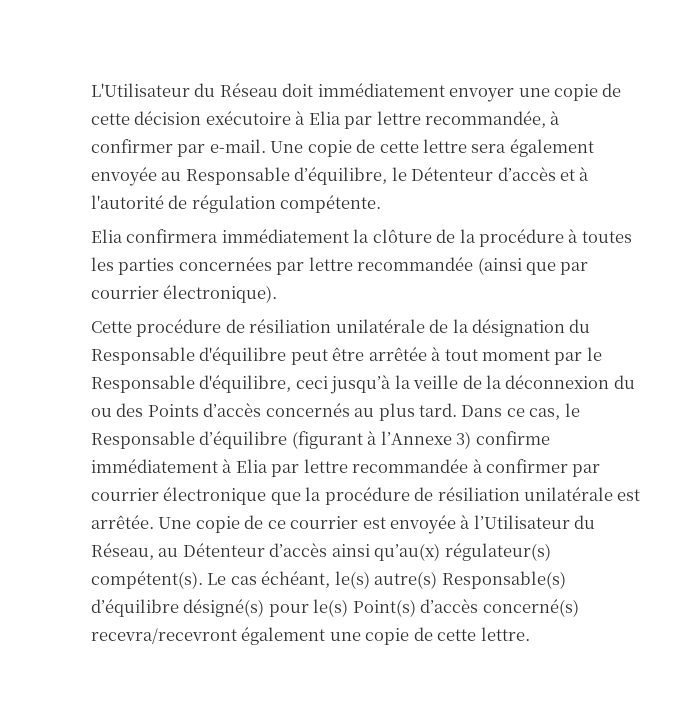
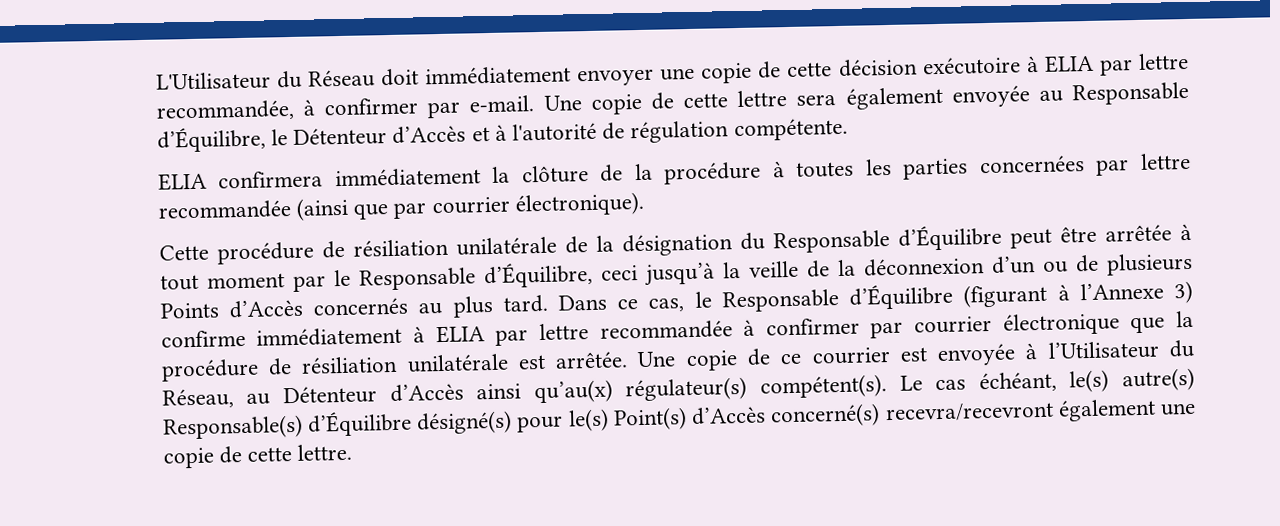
[308,111,341,125] Elia -> [1043,54,1094,73] ELIA
[294,167,388,185] d’équilibre, -> [156,126,266,153] d’Équilibre,
[497,167,556,181] d’accès -> [392,125,467,144] d’Accès
[90,229,123,243] Elia -> [157,172,207,191] ELIA
[199,347,287,365] d'équilibre -> [897,224,1002,251] d’Équilibre
[199,375,292,393] d'équilibre, -> [482,261,593,289] d’Équilibre,
[613,375,635,389] [90,403,262,417] du ou des Points d’accès -> [990,252,1194,276] [159,299,304,319] d’un ou de plusieurs Points d’Accès
[199,431,288,449] d’équilibre -> [849,283,954,310] d’Équilibre
[235,459,268,473] Elia -> [435,325,485,344] ELIA
[269,543,328,557] d’accès -> [389,383,464,403] d’Accès
[90,599,179,617] d’équilibre -> [306,410,412,437] d’Équilibre
[420,599,479,613] d’accès -> [691,406,767,425] d’Accès

